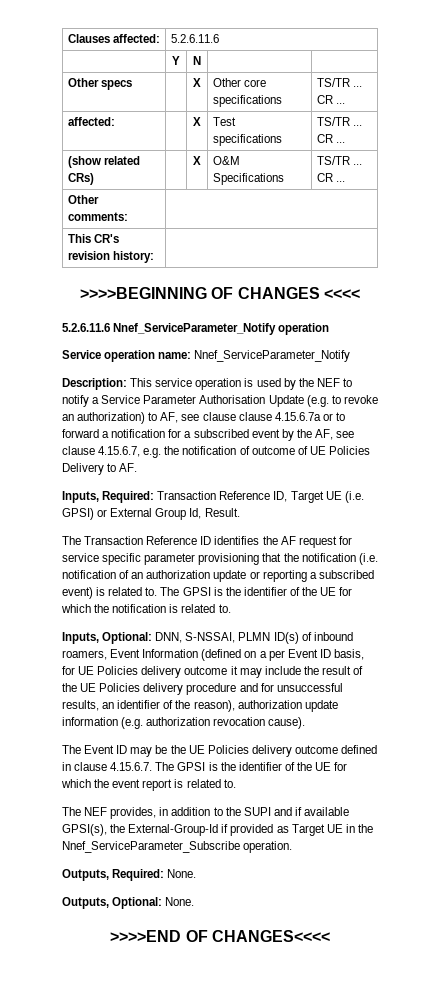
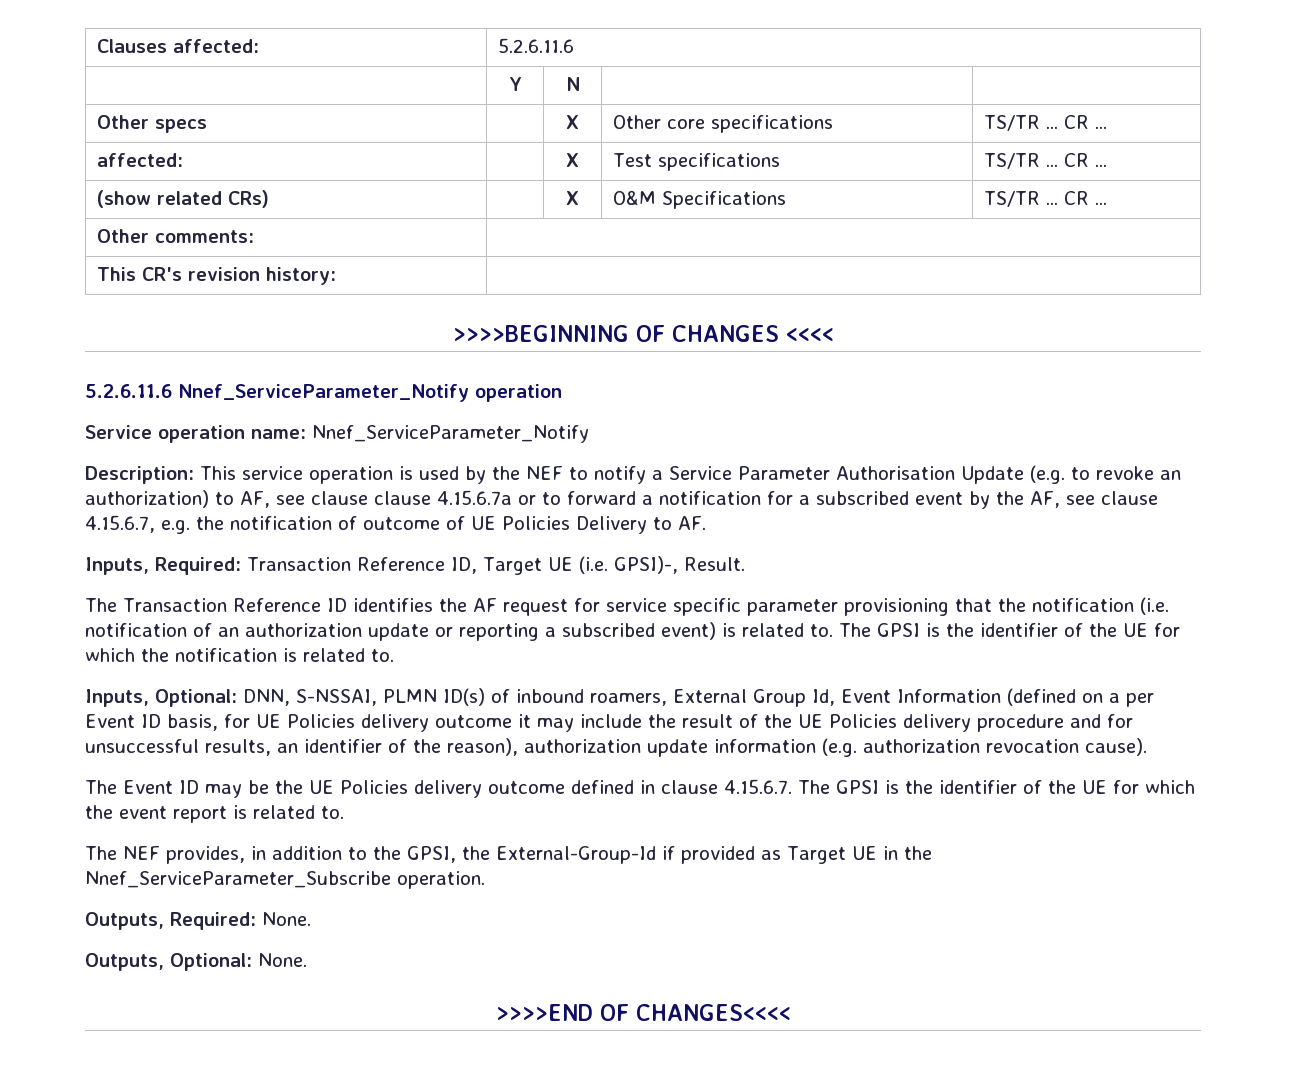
[62,508,202,520] GPSI) or External Group Id, -> [613,556,678,574] GPSI)-,
(107, 655) none -> [673,689,835,707] External Group Id,
[243,807,350,816] [62,824,107,836] SUPI and if available GPSI(s), -> [407,846,456,863] GPSI,

